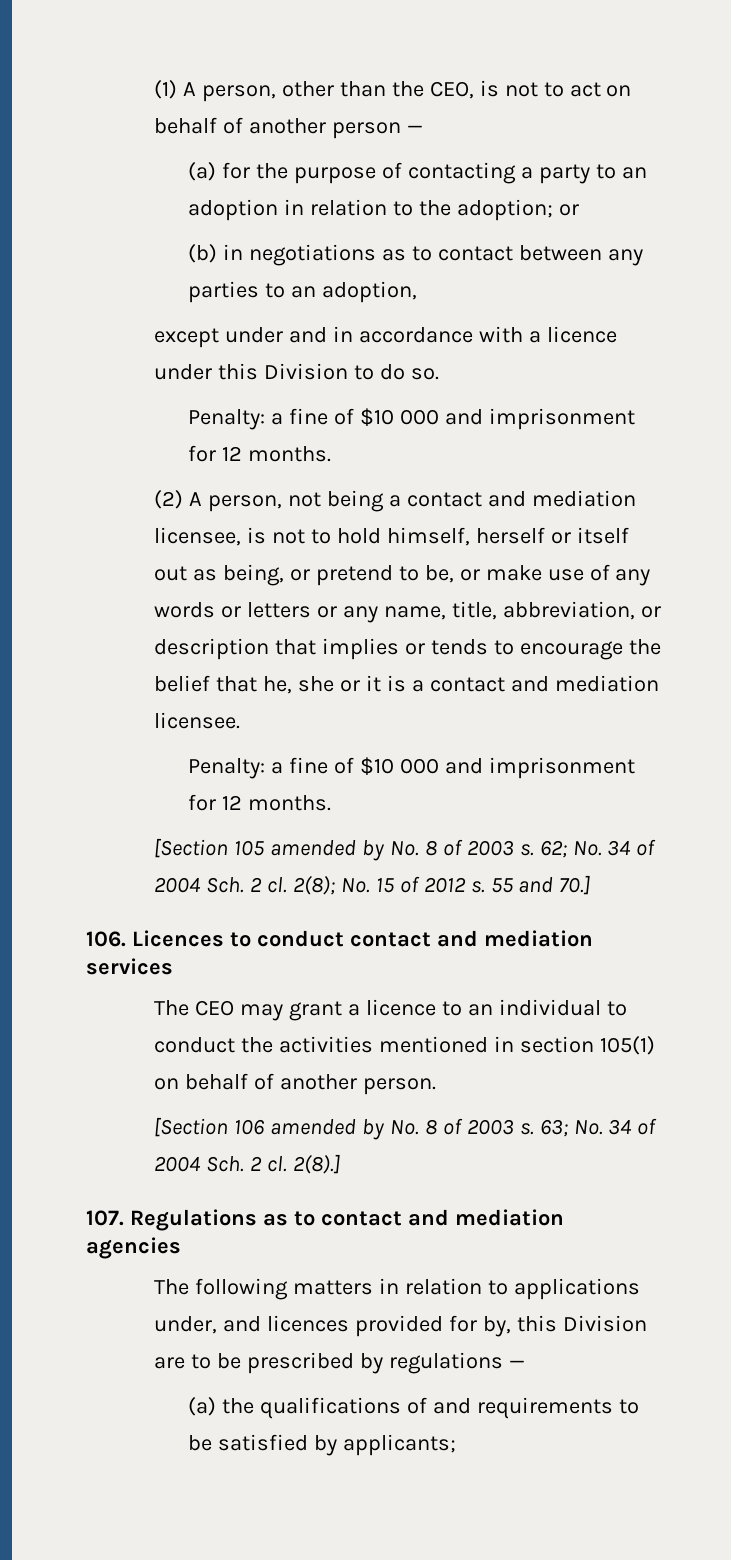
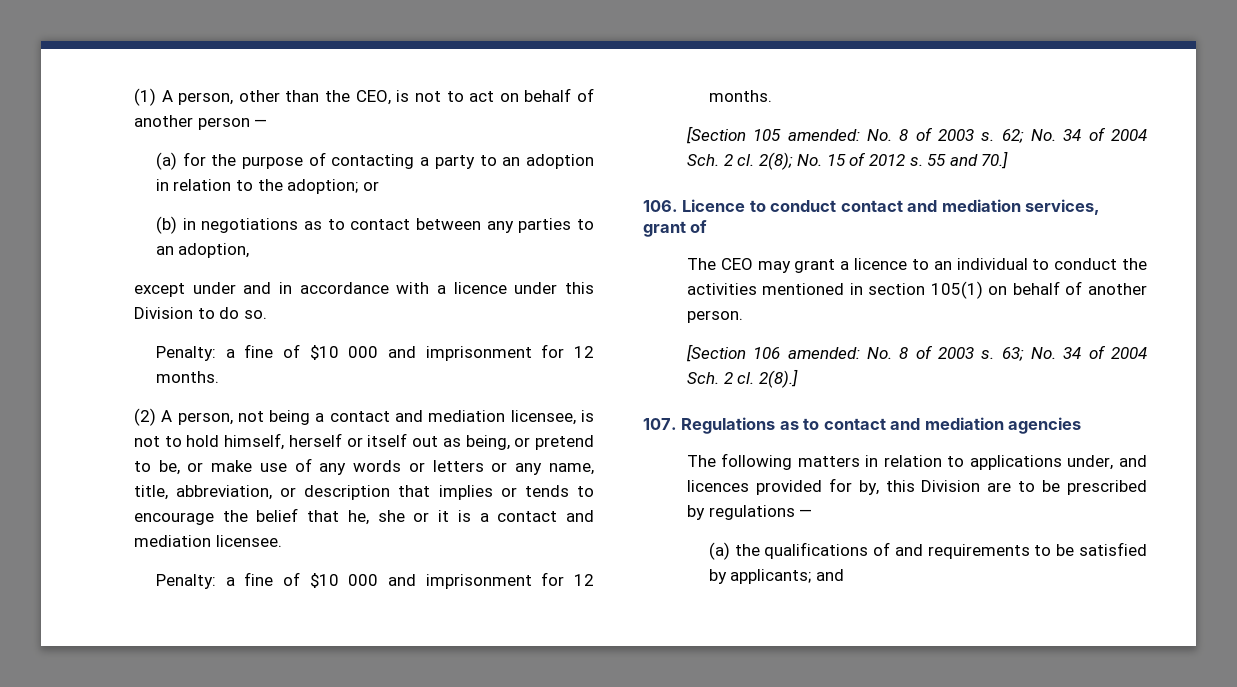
[270,840,385,861] amended by -> [787,129,860,141] amended:
[132,930,224,947] Licences -> [682,199,746,212] Licence
[86,958,173,975] services -> [1025,199,1101,215] [643,220,708,237] services, grant of
[270,1119,385,1140] amended by -> [787,347,860,359] amended:
(457, 1445) none -> [816,569,845,581] and

